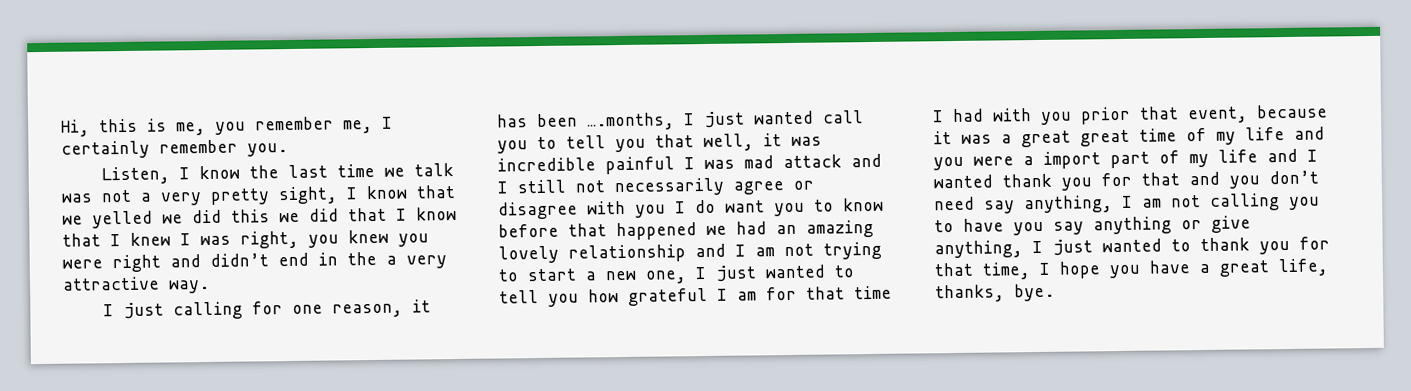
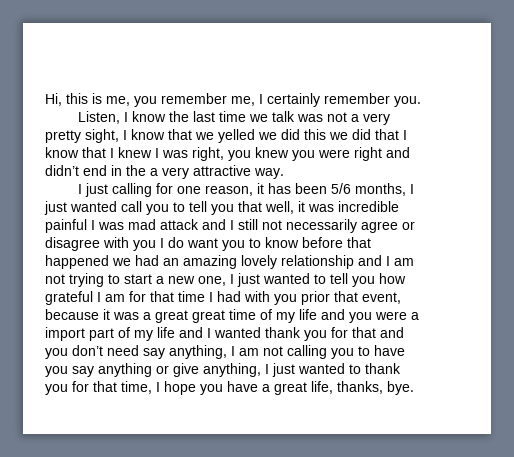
[587,112,675,131] ….months, -> [331,183,407,196] 5/6 months,

